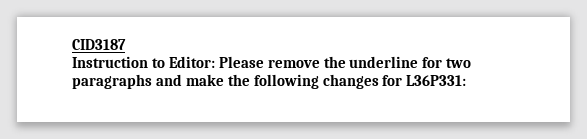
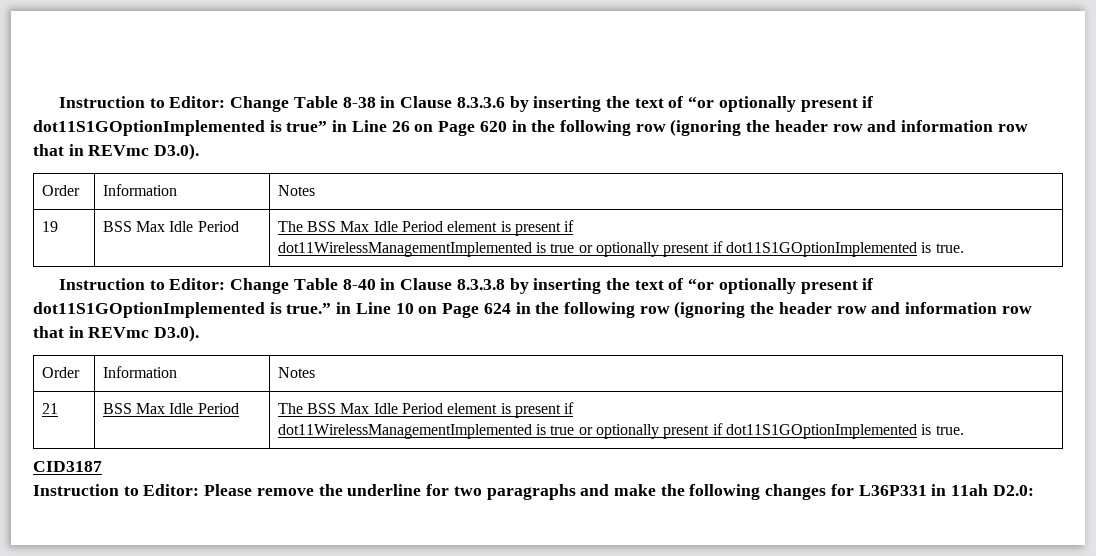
(72, 44) none -> [59,96,874,112] [33,119,1028,136] [33,143,200,160] [41,185,80,196] [102,184,177,196] [277,185,315,196] [41,221,58,232] [102,221,239,232] [277,220,575,236] [277,241,964,257] [59,278,874,294] [33,301,1032,318] [33,325,200,342] [41,367,80,378] [102,366,177,378] [277,367,315,378] [41,403,58,414] [102,403,239,414] [277,402,575,418] [277,423,964,439] Instruction to Editor: Change Table 8-38 in Clause 8.3.3.6 by inserting the text of “or optionally present if dot11S1GOptionImplemented is true” in Line 26 on Page 620 in the following row (ignoring the header row and information row that in REVmc D3.0). // Order | Information | Notes // 19 | BSS Max Idle Period | The BSS Max Idle Period element is present if // dot11WirelessManagementImplemented is true or optionally present if dot11S1GOptionImplemented is true. // Instruction to Editor: Change Table 8-40 in Clause 8.3.3.8 by inserting the text of “or optionally present if dot11S1GOptionImplemented is true.” in Line 10 on Page 624 in the following row (ignoring the header row and information row that in REVmc D3.0). // Order | Information | Notes // 21 | BSS Max Idle Period | The BSS Max Idle Period element is present if // dot11WirelessManagementImplemented is true or optionally present if dot11S1GOptionImplemented is true. //
[406,75,467,86] L36P331: -> [858,484,1034,496] L36P331 in 11ah D2.0:

